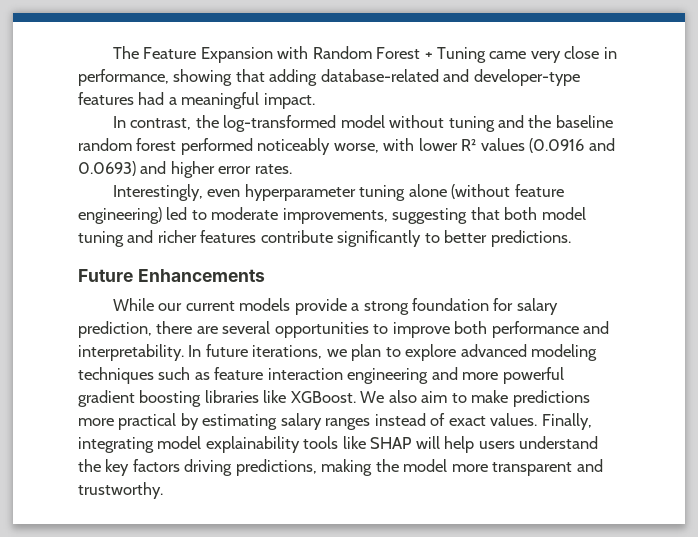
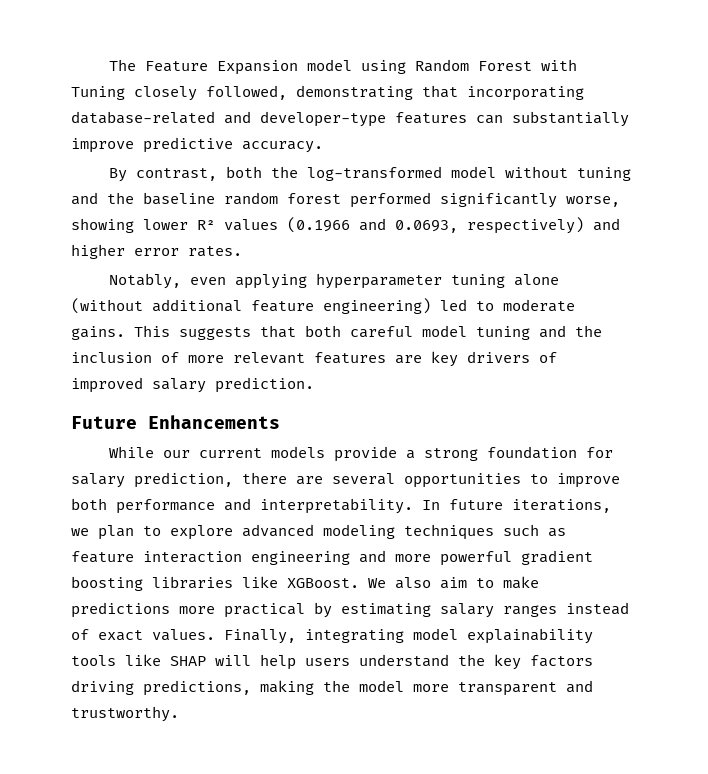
[277,46,617,63] [78,69,580,86] [78,92,315,109] [112,116,192,130] with Random Forest + Tuning came very close in performance, showing that adding database-related and developer-type features had a meaningful impact. // In contrast, -> [307,59,578,74] [71,85,584,101] [71,111,629,127] [71,137,323,153] [109,166,263,182] model using Random Forest with Tuning closely followed, demonstrating that incorporating database-related and developer-type features can substantially improve predictive accuracy. // By contrast, both
[257,138,615,155] [78,161,136,176] noticeably worse, with lower R² values (0.0916 and 0.0693) -> [440,193,620,208] [71,217,584,234] significantly worse, showing lower R² values (0.1966 and 0.0693, respectively)
[112,184,241,201] Interestingly, even -> [109,273,308,289] Notably, even applying
(511, 191) none -> [152,299,242,312] additional
[282,208,468,224] improvements, suggesting -> [71,325,251,340] gains. This suggests
(538, 213) none -> [350,326,413,338] careful
[157,230,571,247] richer features contribute significantly to better predictions. -> [575,325,602,337] [71,351,557,367] [71,377,314,393] the inclusion of more relevant features are key drivers of improved salary prediction.

